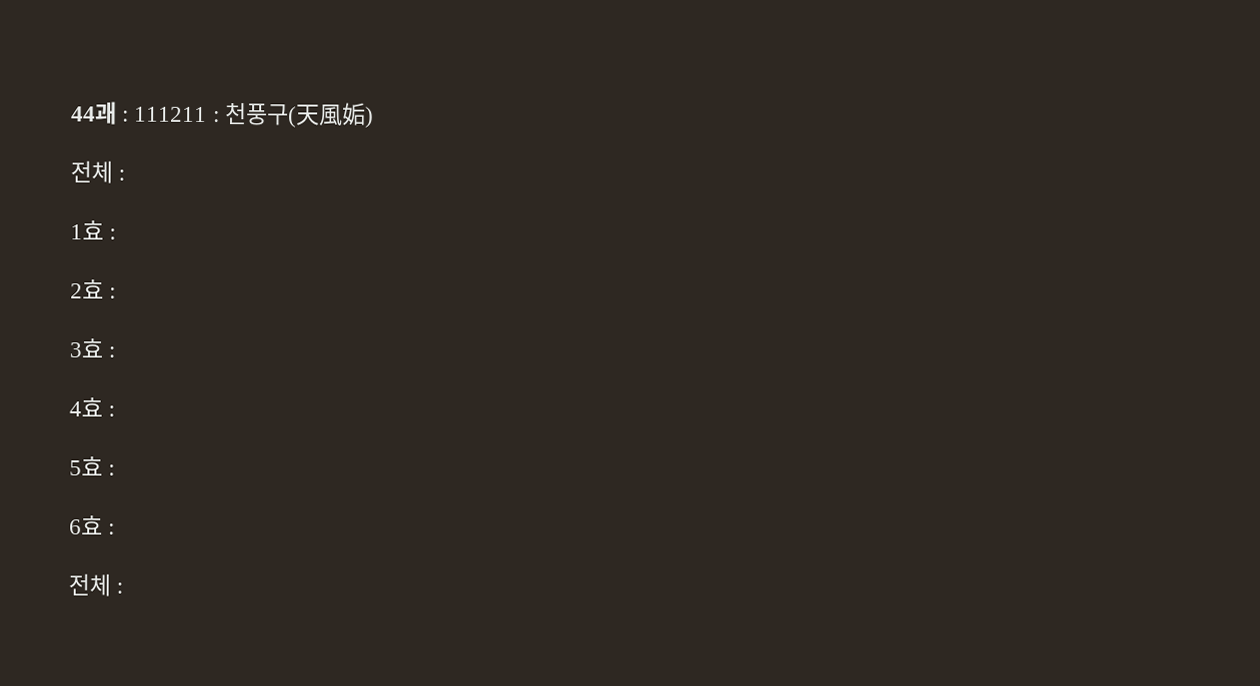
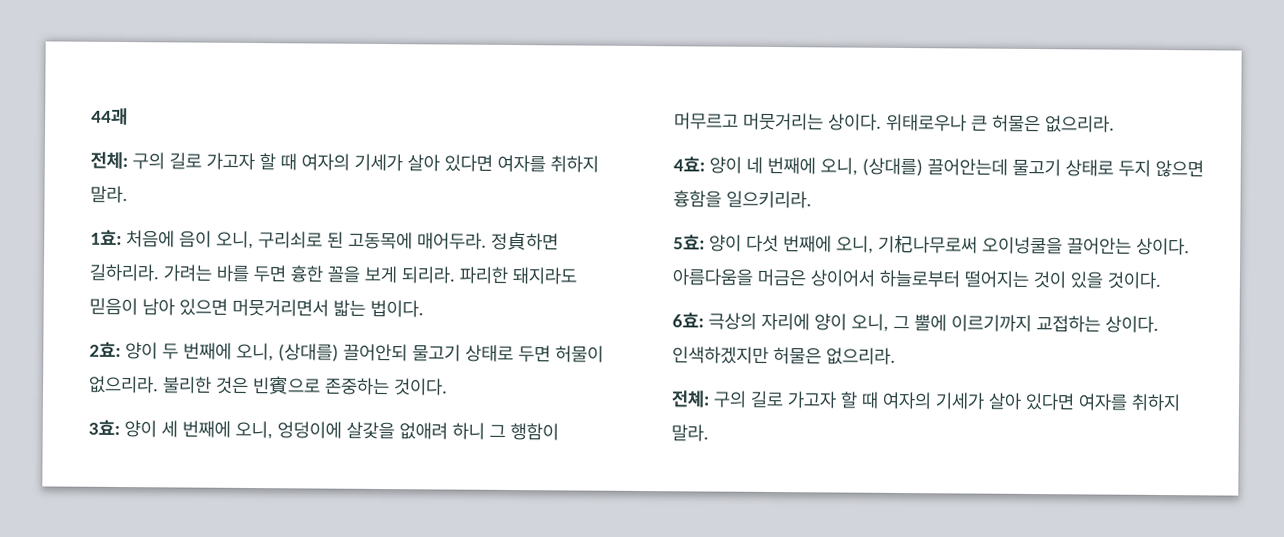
[122,102,374,128] [70,160,126,184] [70,220,117,240] [70,279,117,299] [69,338,116,358] [69,397,116,417] [69,456,116,476] [69,515,116,535] [68,573,124,597] : 111211 : 천풍구(天風姤) // 전체 : // 1효 : // 2효 : // 3효 : // 4효 : // 5효 : // 6효 : // 전체 : -> [90,151,599,173] [90,185,128,204] [90,229,559,251] [89,263,578,285] [89,297,424,318] [89,341,604,363] [89,375,448,396] [88,419,559,441] [674,112,1115,133] [673,156,1204,178] [673,190,812,209] [673,234,1190,256] [672,268,1161,289] [672,312,1159,333] [672,346,896,365] [671,390,1181,412] [671,424,709,442] // 전체: 구의 길로 가고자 할 때 여자의 기세가 살아 있다면 여자를 취하지 말라. // 1효: 처음에 음이 오니, 구리쇠로 된 고동목에 매어두라. 정貞하면 길하리라. 가려는 바를 두면 흉한 꼴을 보게 되리라. 파리한 돼지라도 믿음이 남아 있으면 머뭇거리면서 밟는 법이다. // 2효: 양이 두 번째에 오니, (상대를) 끌어안되 물고기 상태로 두면 허물이 없으리라. 불리한 것은 빈賓으로 존중하는 것이다. // 3효: 양이 세 번째에 오니, 엉덩이에 살갗을 없애려 하니 그 행함이 머무르고 머뭇거리는 상이다. 위태로우나 큰 허물은 없으리라. // 4효: 양이 네 번째에 오니, (상대를) 끌어안는데 물고기 상태로 두지 않으면 흉함을 일으키리라. // 5효: 양이 다섯 번째에 오니, 기杞나무로써 오이넝쿨을 끌어안는 상이다. 아름다움을 머금은 상이어서 하늘로부터 떨어지는 것이 있을 것이다. // 6효: 극상의 자리에 양이 오니, 그 뿔에 이르기까지 교접하는 상이다. 인색하겠지만 허물은 없으리라. // 전쳬: 구의 길로 가고자 할 때 여자의 기세가 살아 있다면 여자를 취하지 말라.

